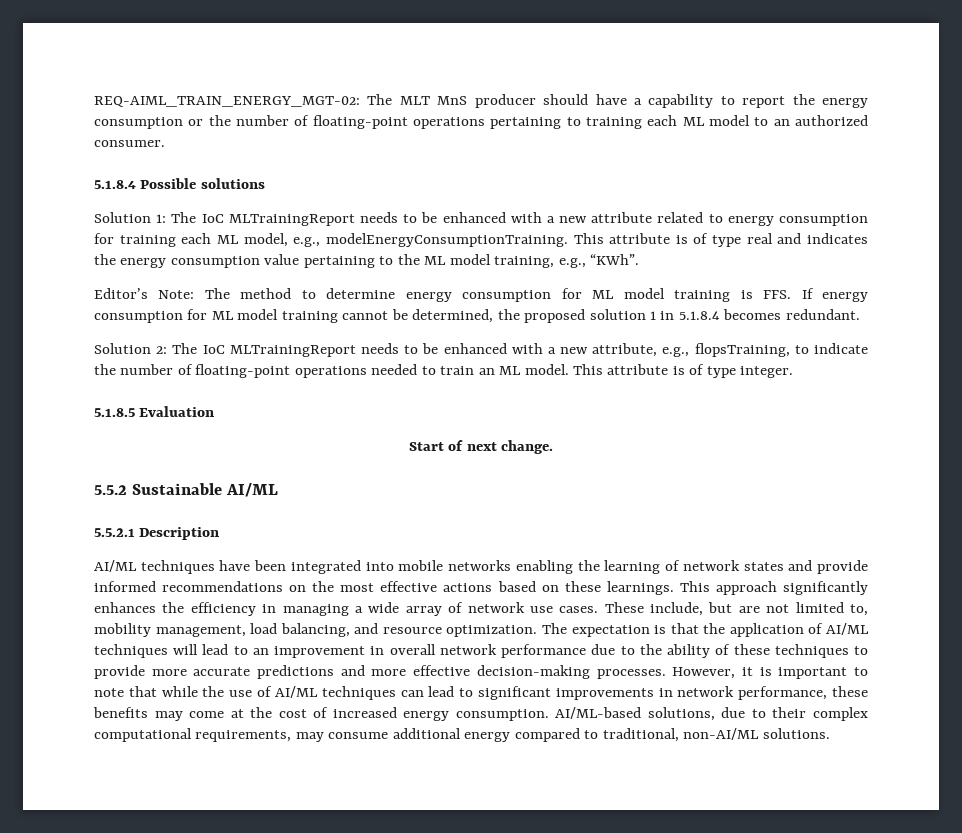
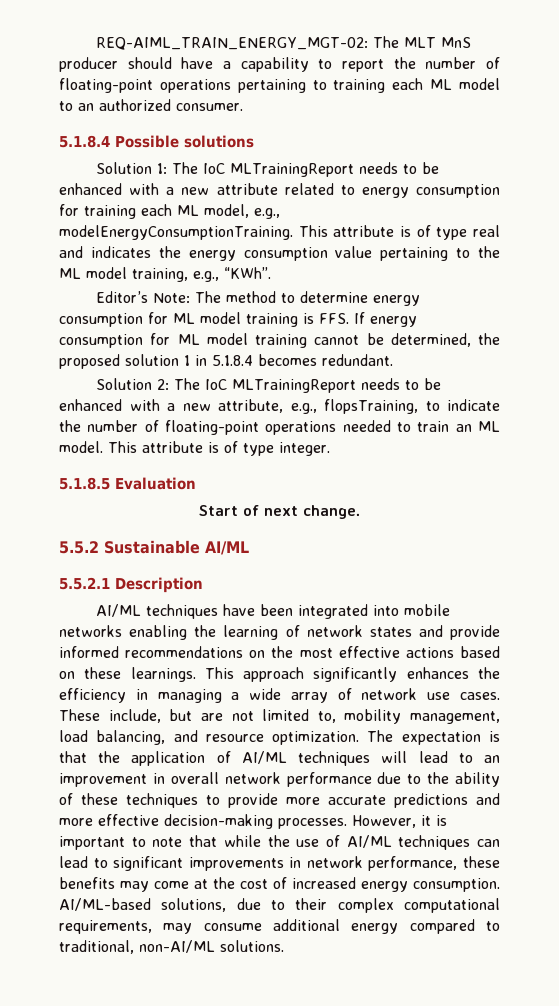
[821,98,868,108] [94,115,231,129] energy consumption or the -> (416, 63) none

